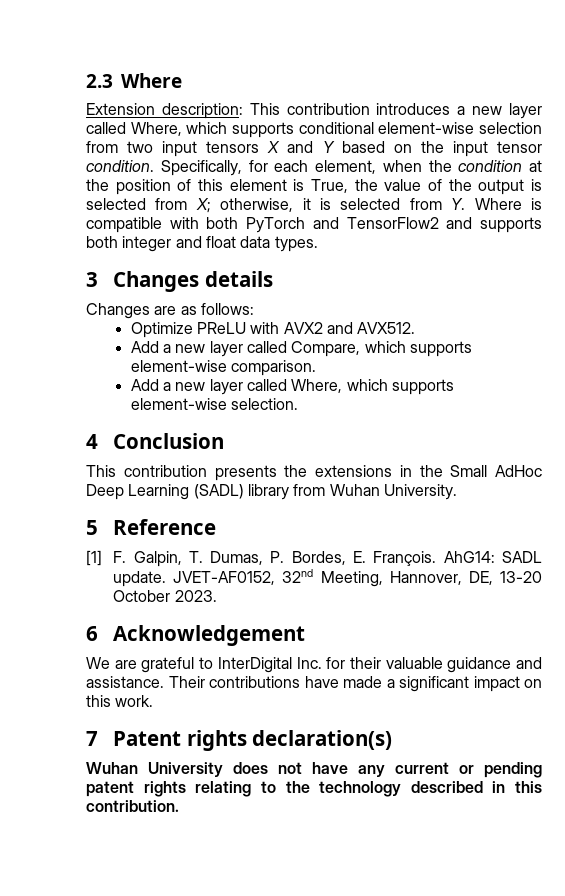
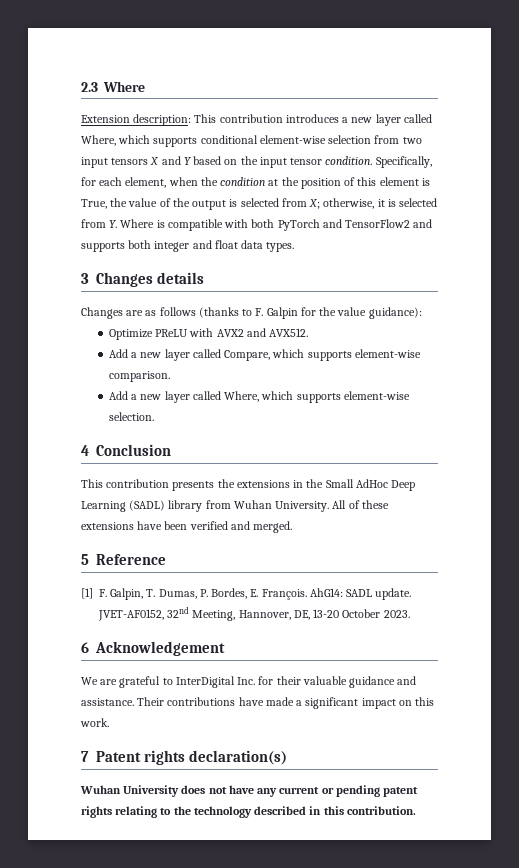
[200,303,254,315] follows: -> [159,307,422,319] follows (thanks to F. Galpin for the value guidance):
(457, 492) none -> [332,500,389,509] [81,521,293,533] All of these extensions have been verified and merged.

